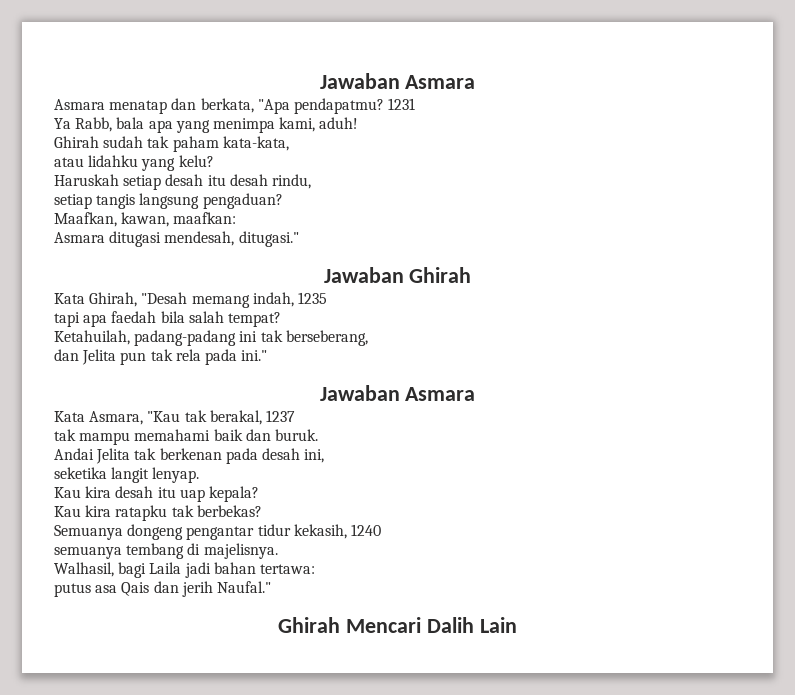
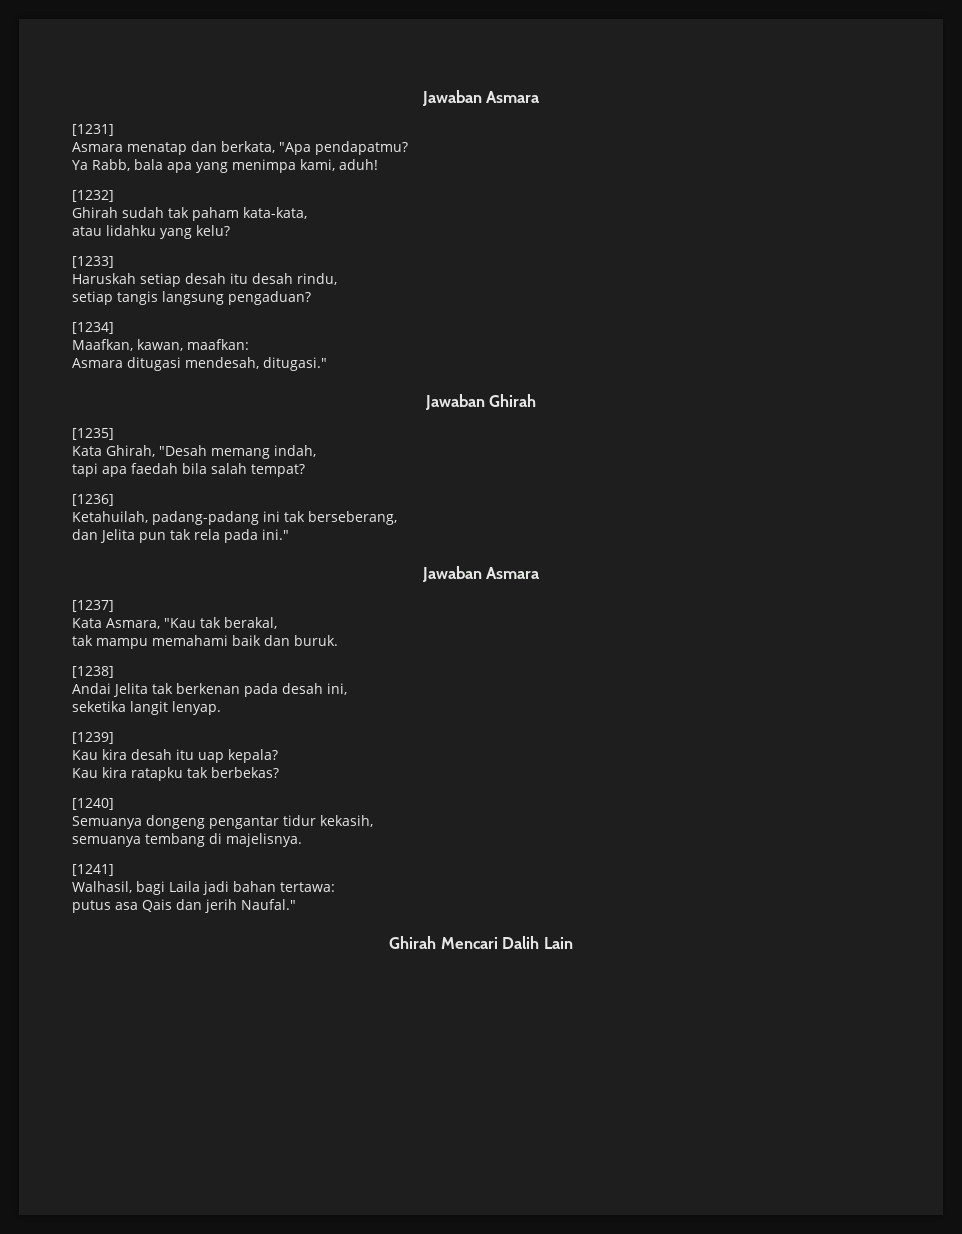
[319,73,476,89] Jawaban Asmara -> [421,90,541,106] [72,124,114,136] Jawaban Asmara // [1231]
[388,98,416,110] 1231 -> (408, 148) none
(359, 123) none -> [72,190,114,202] // [1232]
(214, 161) none -> [72,256,114,268] // [1233]
(283, 201) none -> [72,322,114,334] // [1234]
(472, 275) none -> [72,428,114,440] // [1235]
[297,292,327,304] 1235 -> (316, 451) none
(281, 319) none -> [72,494,114,506] // [1236]
(476, 394) none -> [72,600,114,612] // [1237]
[265,410,295,422] 1237 -> (277, 623) none
(318, 435) none -> [72,666,114,678] // [1238]
(200, 475) none -> [72,732,114,744] // [1239]
(262, 511) none -> [72,798,114,810] // [1240]
[350,524,381,536] 1240 -> (373, 821) none
(278, 551) none -> [72,864,114,876] // [1241]

